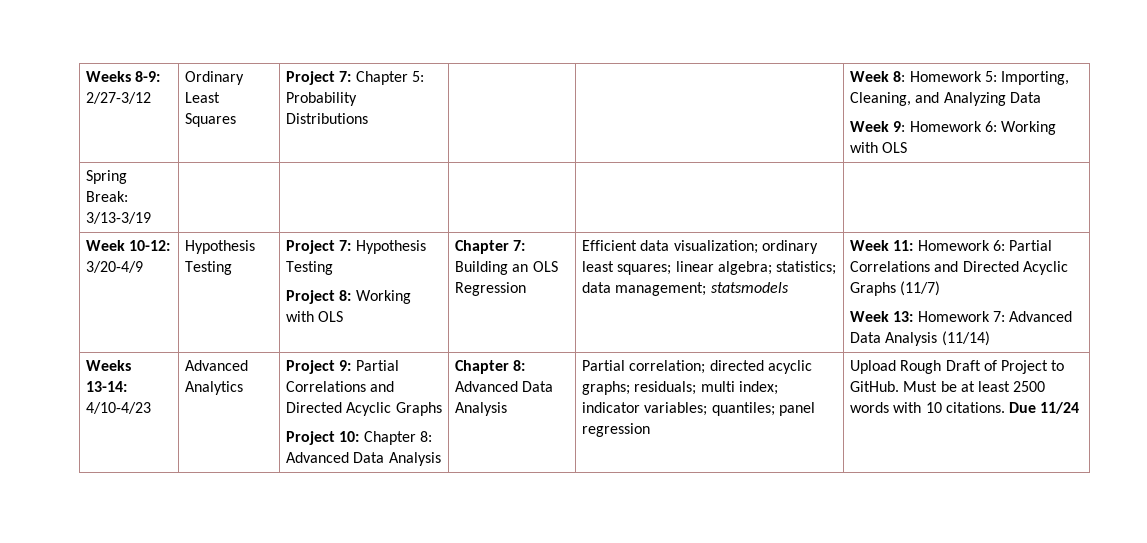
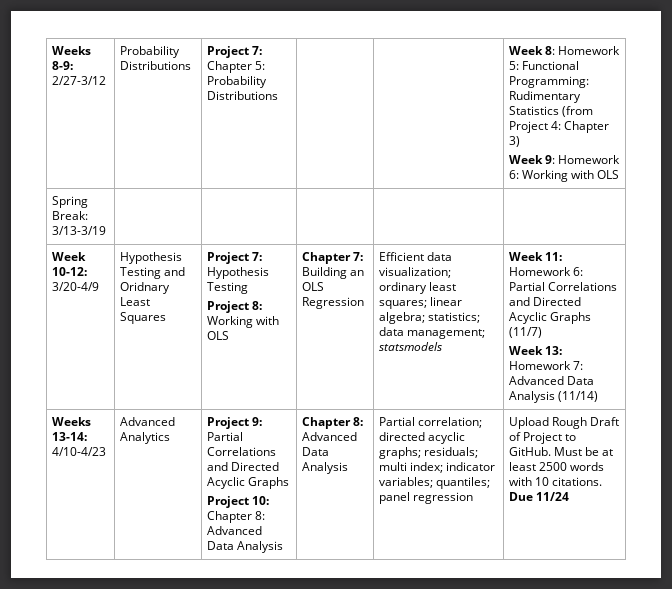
[185,71,245,85] [185,92,221,103] [185,113,237,127] Ordinary Least Squares -> [119,46,180,58] [119,61,191,70] Probability Distributions
[1000,71,1069,85] [850,92,1041,106] Importing, Cleaning, and Analyzing Data -> [521,61,579,70] [508,76,589,88] [508,91,581,103] [508,106,593,117] [508,121,609,133] [508,136,520,147] Functional Programming: Rudimentary Statistics (from Project 4: Chapter 3)
(233, 268) none -> [163,267,185,276] [119,282,170,294] [119,297,150,306] [119,312,166,324] and Oridnary Least Squares

